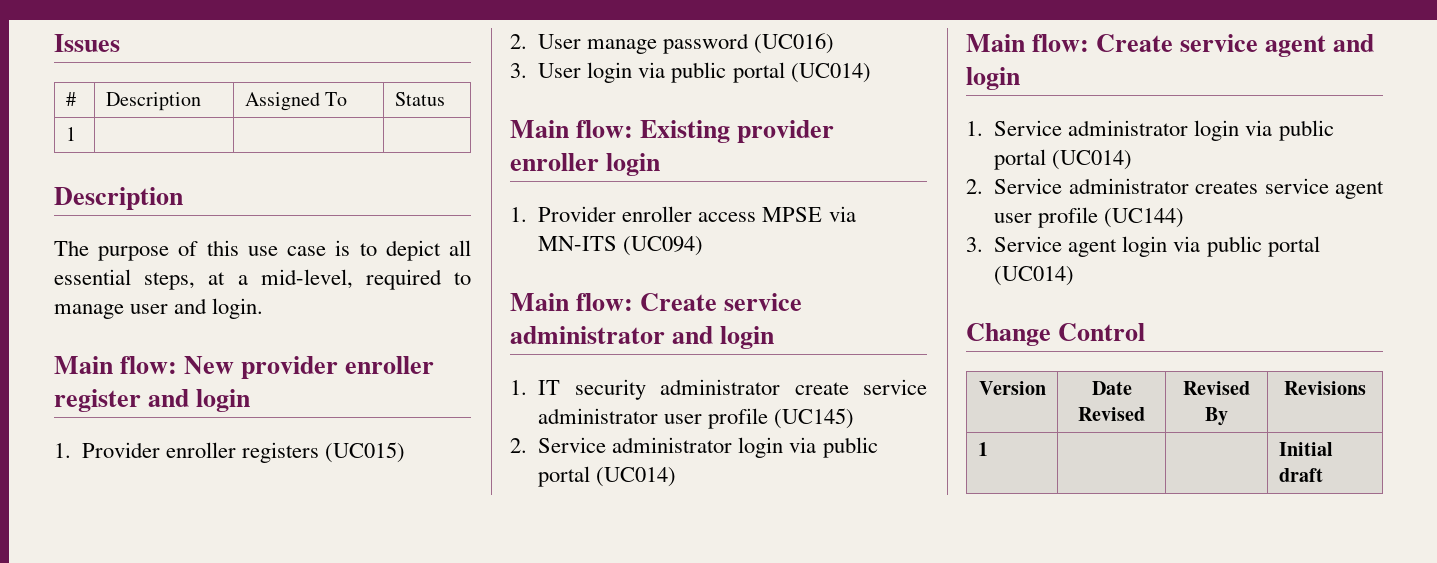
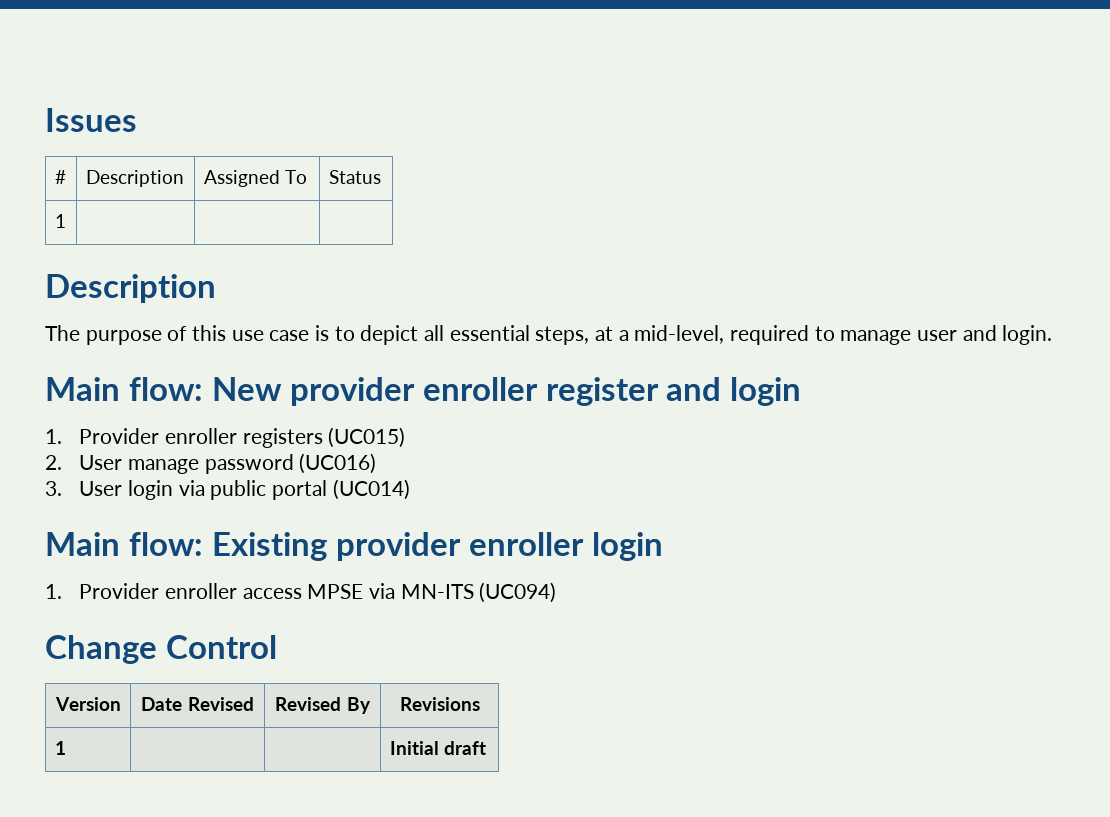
[510,293,803,311] [510,326,775,349] [510,379,927,400] [538,408,855,429] [510,437,878,458] [538,466,677,487] [966,34,1375,57] [966,67,1020,90] [966,120,1334,141] [994,149,1133,170] [966,178,1384,199] [994,207,1185,228] [966,236,1320,257] [994,266,1075,286] // Main flow: Create service administrator and login // 1. IT security administrator create service administrator user profile (UC145) // 2. Service administrator login via public portal (UC014) // Main flow: Create service agent and login // 1. Service administrator login via public portal (UC014) // 2. Service administrator creates service agent user profile (UC144) // 3. Service agent login via public portal (UC014) -> (557, 592) none

